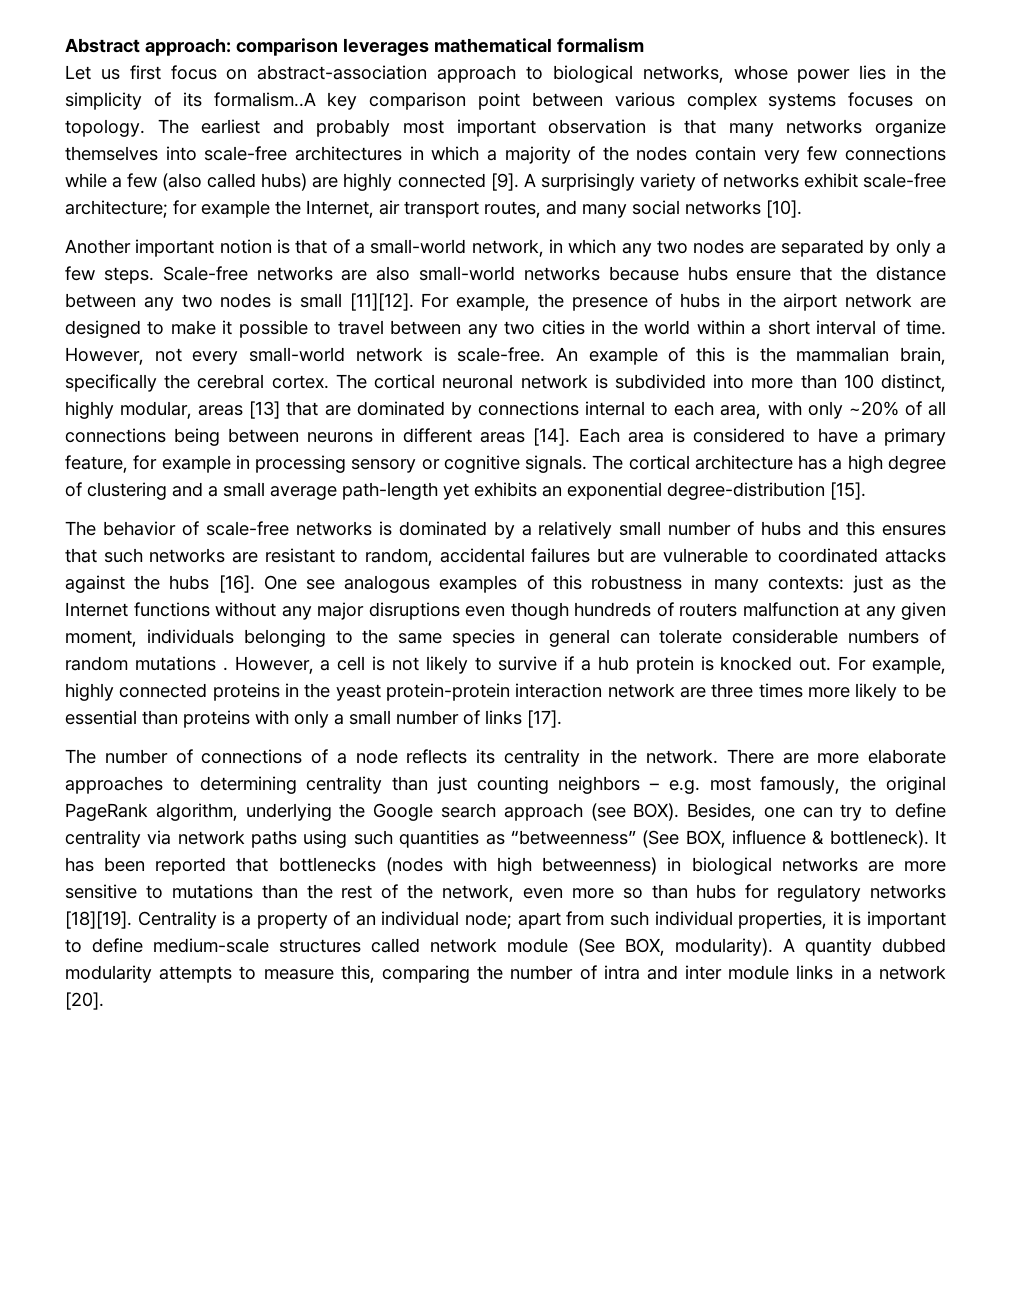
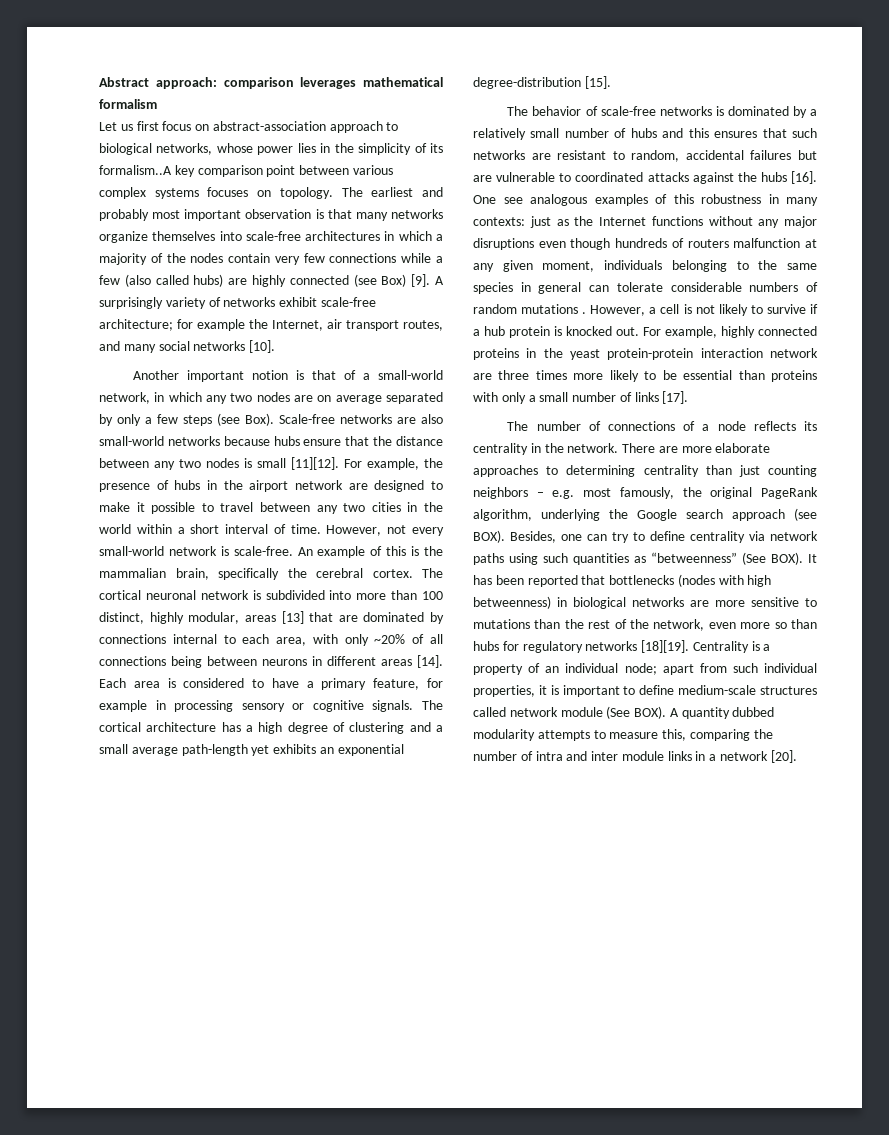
(486, 180) none -> [353,274,407,287] (see Box)
(776, 248) none -> [317,395,382,404] on average
[103,267,154,284] steps. -> [183,413,274,426] steps (see Box).
[685,830,929,848] BOX, influence & bottleneck). -> [771,552,803,565] BOX).
[625,938,773,956] BOX, modularity). -> [634,706,667,719] BOX).

